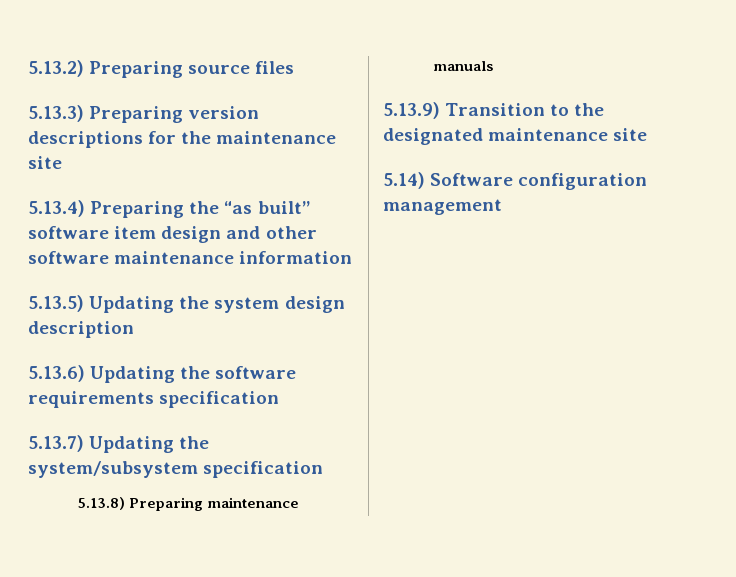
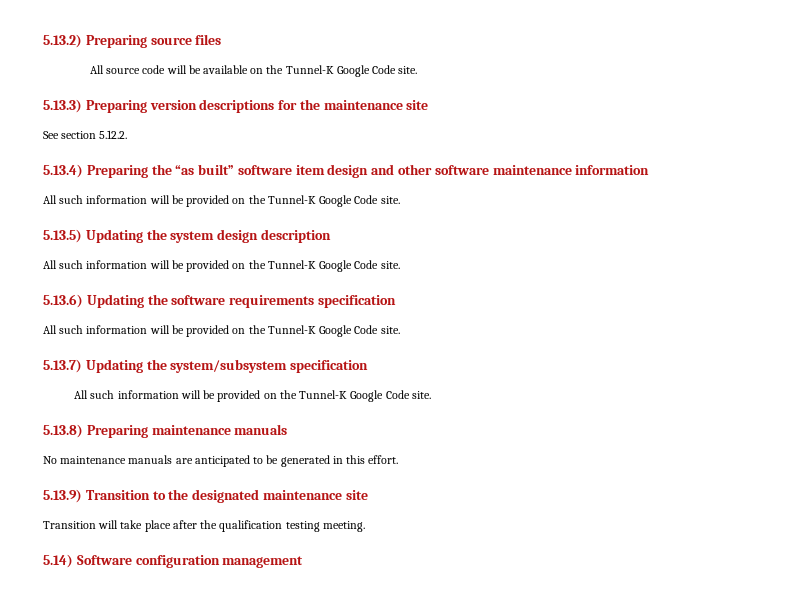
(295, 67) none -> [89,65,418,77] // All source code will be available on the Tunnel-K Google Code site.
(62, 162) none -> [43,130,128,139] // See section 5.12.2.
(353, 257) none -> [43,195,400,207] // All such information will be provided on the Tunnel-K Google Code site.
(134, 329) none -> [43,260,400,272] // All such information will be provided on the Tunnel-K Google Code site.
(280, 399) none -> [43,325,400,337] // All such information will be provided on the Tunnel-K Google Code site.
[78,497,300,511] [433,61,494,71] 5.13.8) Preparing maintenance manuals -> [74,390,431,402] [43,424,288,438] [43,455,399,467] All such information will be provided on the Tunnel-K Google Code site. // 5.13.8) Preparing maintenance manuals // No maintenance manuals are anticipated to be generated in this effort.
(648, 134) none -> [43,520,365,532] // Transition will take place after the qualification testing meeting.

